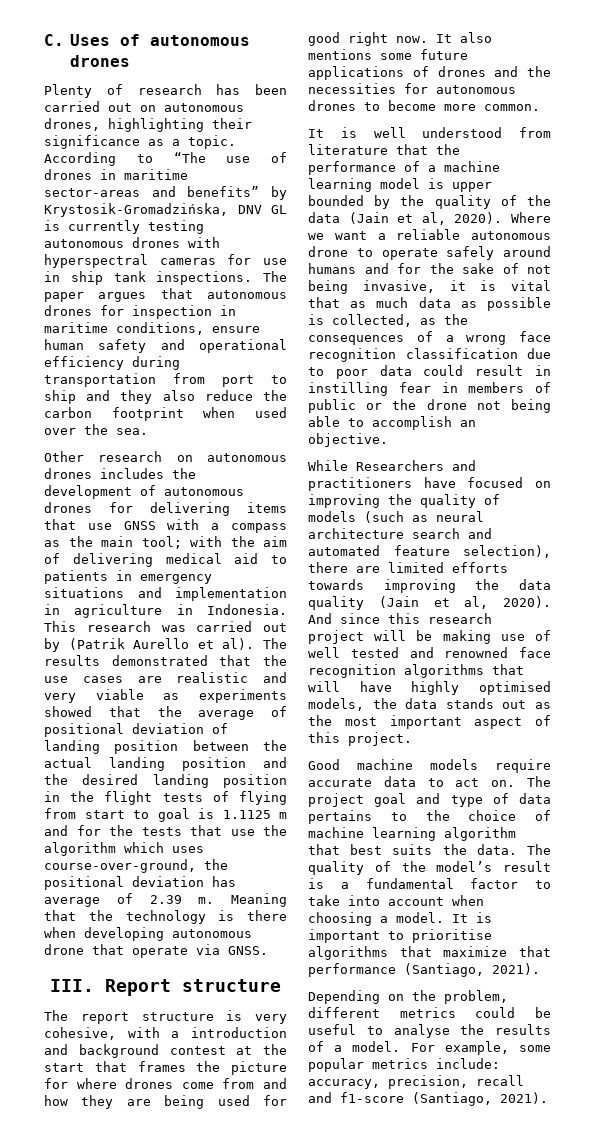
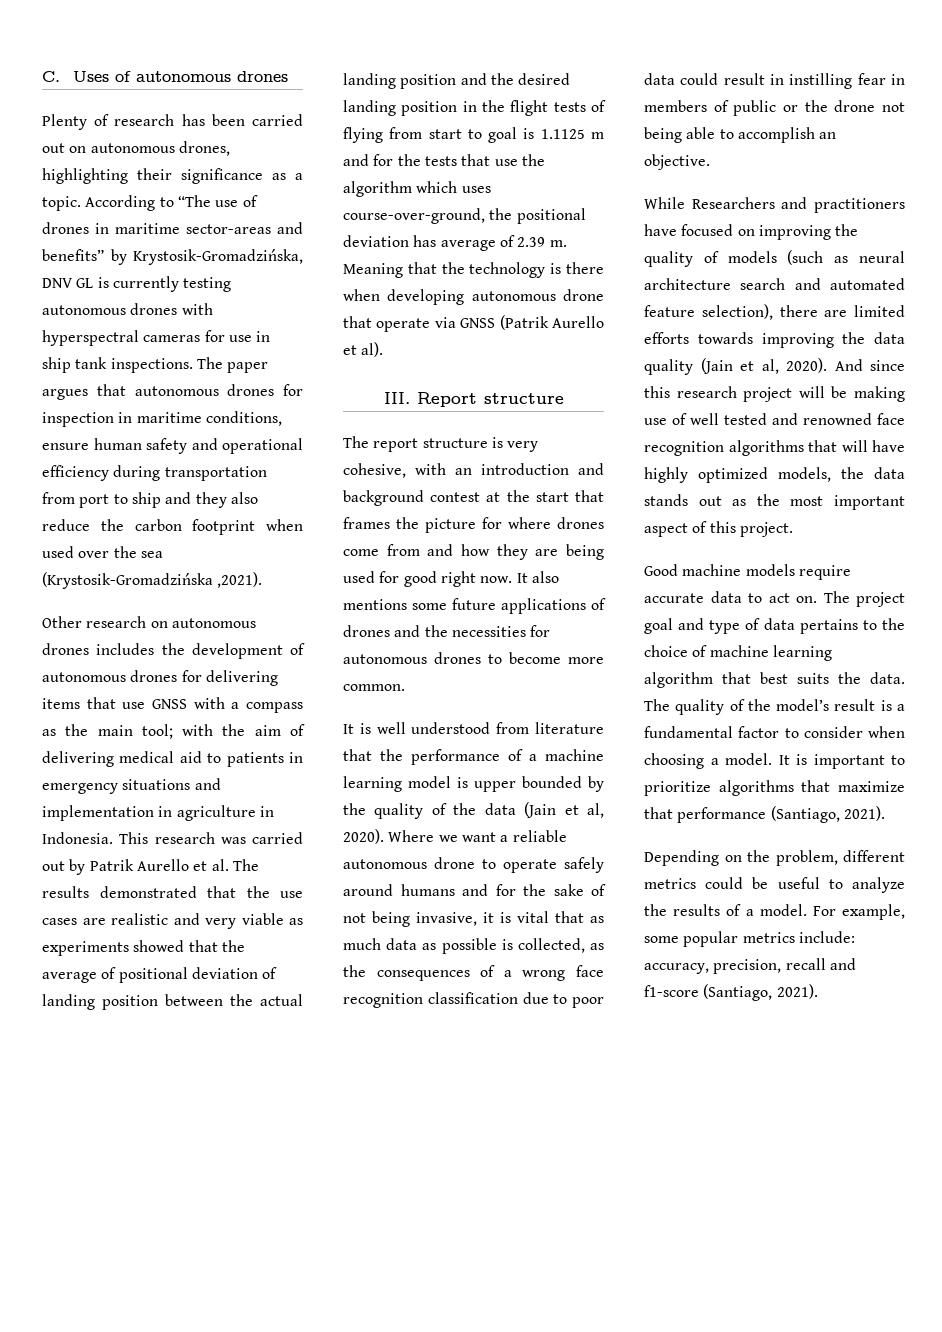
[116,428,148,435] sea. -> [140,551,163,558] [42,572,263,589] sea (Krystosik-Gromadzińska ,2021).
[68,638,255,650] (Patrik Aurello et al). -> [89,859,229,871] Patrik Aurello et al.
[228,946,268,955] GNSS. -> [460,315,604,330] [343,342,384,357] GNSS (Patrik Aurello et al).
[171,1031,180,1038] a -> [455,468,472,475] an
[479,681,551,695] optimised -> [698,467,768,483] optimized
[308,895,444,906] take into account -> [803,726,863,738] consider
[412,929,492,943] prioritise -> [644,781,711,796] prioritize
[393,1024,450,1038] analyse -> [852,877,905,893] analyze

